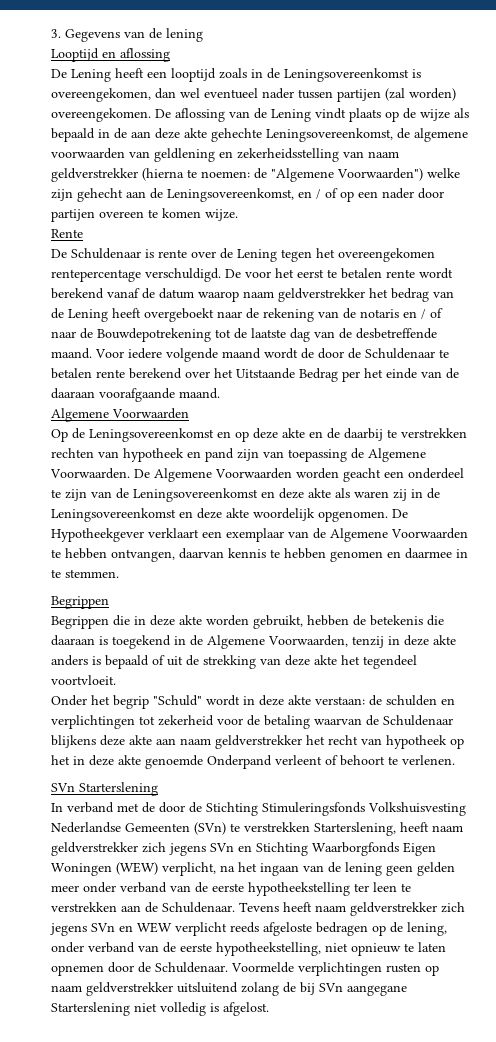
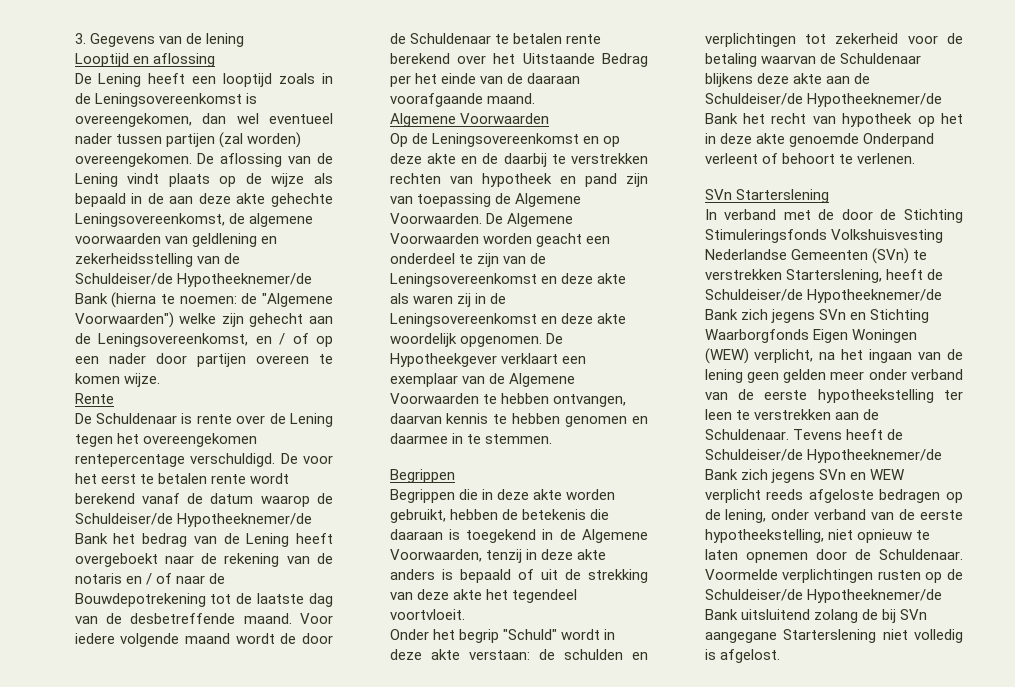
[368,151,400,158] [51,168,139,182] naam geldverstrekker -> [223,253,240,264] [74,273,312,287] [74,293,108,304] de Schuldeiser/de Hypotheeknemer/de Bank
[243,288,366,302] naam geldverstrekker -> [317,493,334,504] [74,513,312,527] [74,533,108,544] de Schuldeiser/de Hypotheeknemer/de Bank
[180,735,303,749] naam geldverstrekker -> [853,73,870,84] [704,93,942,107] [704,113,738,124] de Schuldeiser/de Hypotheeknemer/de Bank
[432,825,464,832] [51,842,139,856] naam geldverstrekker -> [926,269,943,280] [704,289,942,303] [704,309,738,320] de Schuldeiser/de Hypotheeknemer/de Bank
[315,902,438,916] naam geldverstrekker -> [886,429,903,440] [704,449,942,463] [704,469,738,480] de Schuldeiser/de Hypotheeknemer/de Bank
[51,982,174,996] naam geldverstrekker -> [947,569,963,580] [704,589,942,603] [704,609,738,620] de Schuldeiser/de Hypotheeknemer/de Bank

